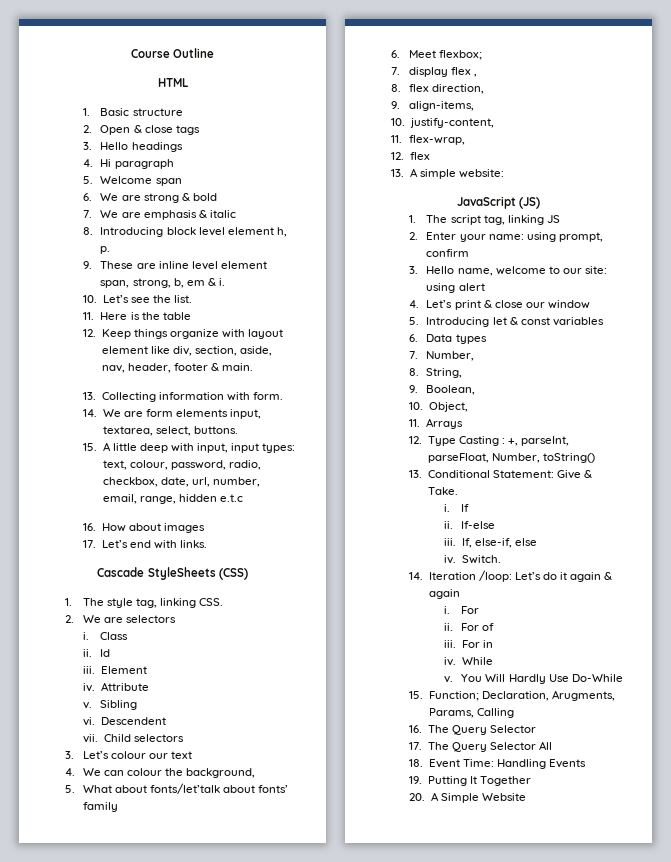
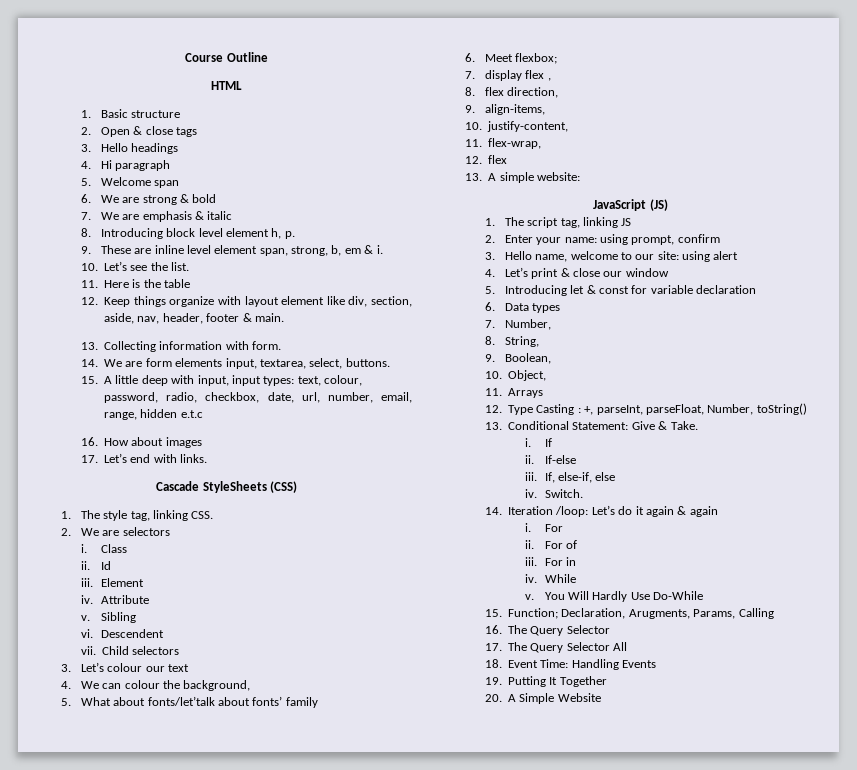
[552,317,604,326] variables -> [631,285,756,294] for variable declaration

